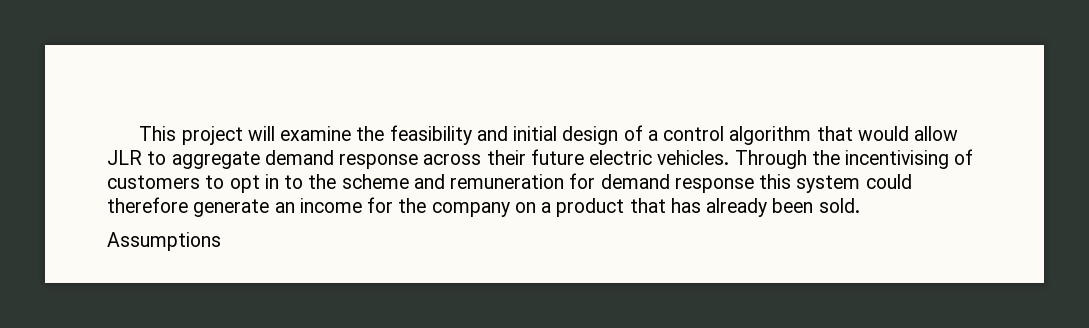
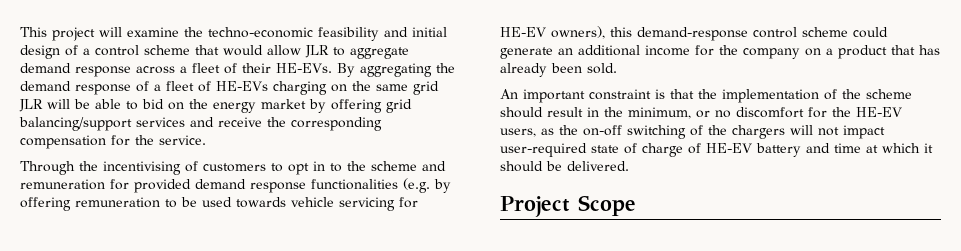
(385, 133) none -> [208,27,313,38] techno-economic
[729,126,812,145] algorithm -> [144,45,190,55] scheme
[486,149,730,165] their future electric vehicles. -> [180,63,455,77] [20,81,439,95] [19,99,412,113] [19,117,382,131] [20,135,206,149] a fleet of their HE-EVs. By aggregating the demand response of a fleet of HE-EVs charging on the same grid JLR will be able to bid on the energy market by offering grid balancing/support services and receive the corresponding compensation for the service. //
[600,174,912,193] [107,197,188,213] demand response this system could therefore -> [134,178,451,193] [20,197,418,211] [500,26,888,41] provided demand response functionalities (e.g. by offering remuneration to be used towards vehicle servicing for HE-EV owners), this demand-response control scheme could
(295, 207) none -> [578,45,640,56] additional
[107,232,221,251] Assumptions -> [500,89,912,103] [500,107,902,119] [500,125,885,139] [500,143,933,157] [500,161,629,172] [500,195,636,217] An important constraint is that the implementation of the scheme should result in the minimum, or no discomfort for the HE-EV users, as the on-off switching of the chargers will not impact user-required state of charge of HE-EV battery and time at which it should be delivered. // Project Scope

